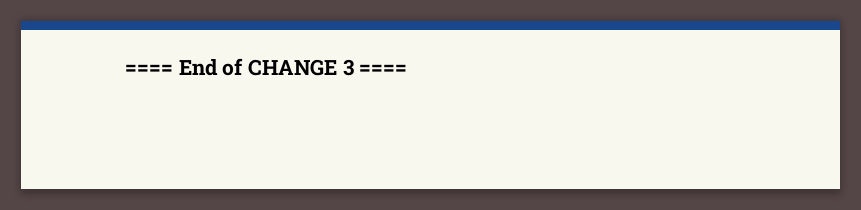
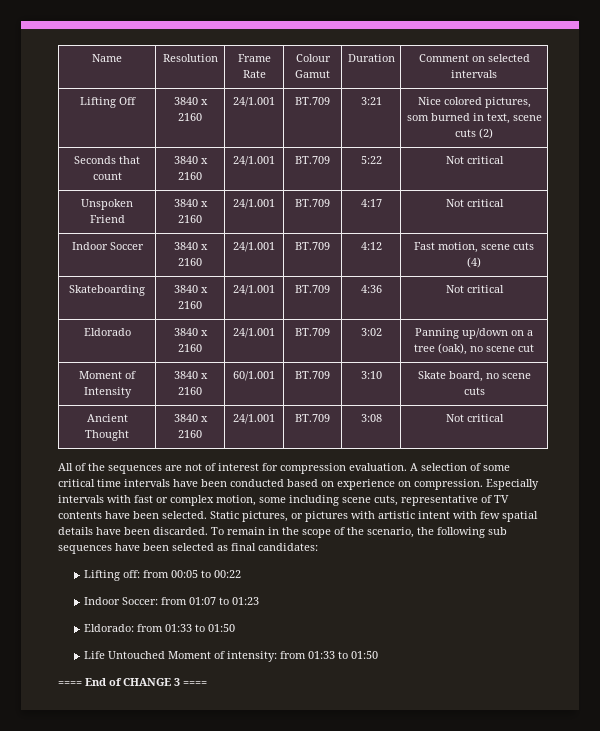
(125, 69) none -> [92,54,122,62] [162,54,218,62] [237,54,271,62] [242,70,266,78] [295,54,331,62] [295,70,330,78] [347,54,395,62] [418,54,530,62] [451,70,497,78] [79,97,136,108] [173,97,208,105] [178,113,202,121] [233,97,275,107] [295,97,330,105] [360,97,382,105] [417,97,531,108] [406,113,542,124] [455,128,493,139] [74,156,140,164] [92,172,122,180] [173,156,208,164] [178,172,202,180] [233,156,275,166] [295,156,330,164] [360,156,382,164] [445,156,504,164] [81,199,133,210] [89,215,125,223] [173,199,208,207] [178,215,202,223] [233,199,275,209] [295,199,330,207] [360,199,382,207] [445,199,504,207] [71,242,144,250] [173,242,208,250] [178,258,202,266] [233,242,275,252] [295,242,330,250] [360,242,382,250] [414,242,534,253] [467,257,481,268] [69,285,145,296] [173,285,208,293] [178,301,202,309] [233,285,275,295] [295,285,330,293] [360,285,382,293] [445,285,504,293] [83,328,131,336] [173,328,208,336] [178,344,202,352] [233,328,275,338] [295,328,330,336] [360,328,382,336] [415,328,533,339] [414,343,534,355] [79,371,136,379] [83,387,132,398] [173,371,208,379] [178,387,202,395] [233,371,275,381] [295,371,330,379] [360,371,382,379] [417,371,531,382] [463,387,485,395] [86,414,128,422] [85,430,129,441] [173,414,208,422] [178,430,202,438] [233,414,275,424] [295,414,330,422] [360,414,382,422] [445,414,504,422] [58,463,510,474] [58,479,539,490] [58,495,509,506] [58,511,538,522] [58,527,507,538] [58,543,318,554] [83,570,241,581] [83,597,259,605] [83,624,235,632] [83,651,378,662] Name | Resolution | Frame Rate | Colour Gamut | Duration | Comment on selected intervals // Lifting Off | 3840 x 2160 | 24/1.001 | BT.709 | 3:21 | Nice colored pictures, som burned in text, scene cuts (2) // Seconds that count | 3840 x 2160 | 24/1.001 | BT.709 | 5:22 | Not critical // Unspoken Friend | 3840 x 2160 | 24/1.001 | BT.709 | 4:17 | Not critical // Indoor Soccer | 3840 x 2160 | 24/1.001 | BT.709 | 4:12 | Fast motion, scene cuts (4) // Skateboarding | 3840 x 2160 | 24/1.001 | BT.709 | 4:36 | Not critical // Eldorado | 3840 x 2160 | 24/1.001 | BT.709 | 3:02 | Panning up/down on a tree (oak), no scene cut // Moment of Intensity | 3840 x 2160 | 60/1.001 | BT.709 | 3:10 | Skate board, no scene cuts // Ancient Thought | 3840 x 2160 | 24/1.001 | BT.709 | 3:08 | Not critical // All of the sequences are not of interest for compression evaluation. A selection of some critical time intervals have been conducted based on experience on compression. Especially intervals with fast or complex motion, some including scene cuts, representative of TV contents have been selected. Static pictures, or pictures with artistic intent with few spatial details have been discarded. To remain in the scope of the scenario, the following sub sequences have been selected as final candidates: // Lifting off: from 00:05 to 00:22 // Indoor Soccer: from 01:07 to 01:23 // Eldorado: from 01:33 to 01:50 // Life Untouched Moment of intensity: from 01:33 to 01:50 //

